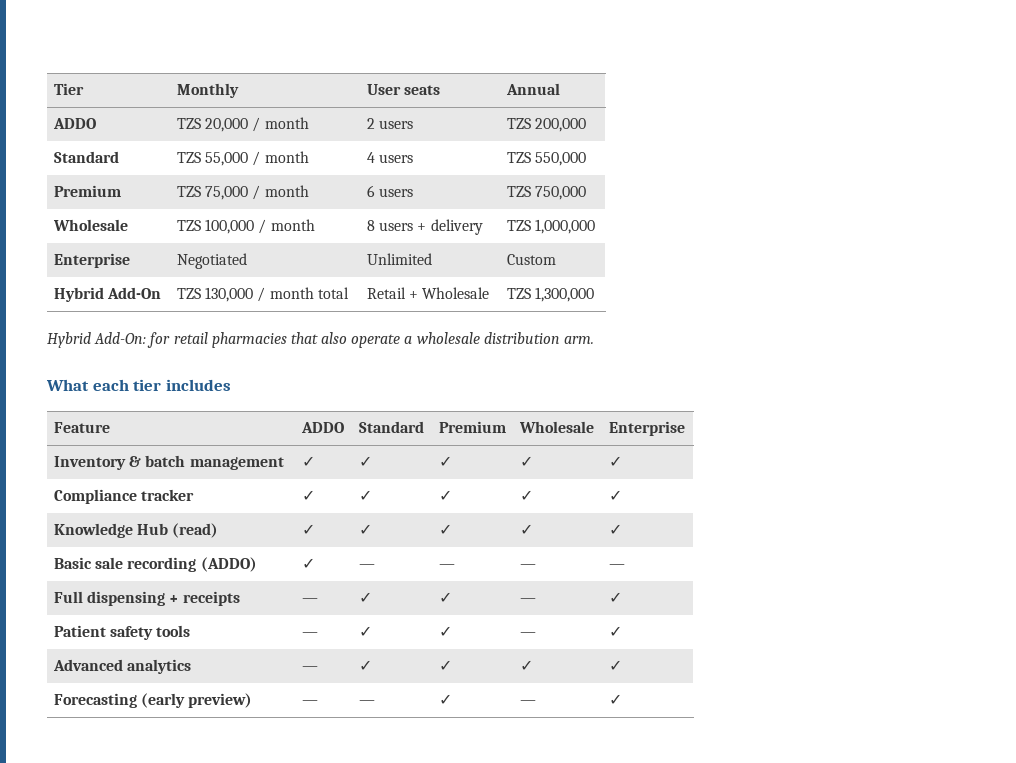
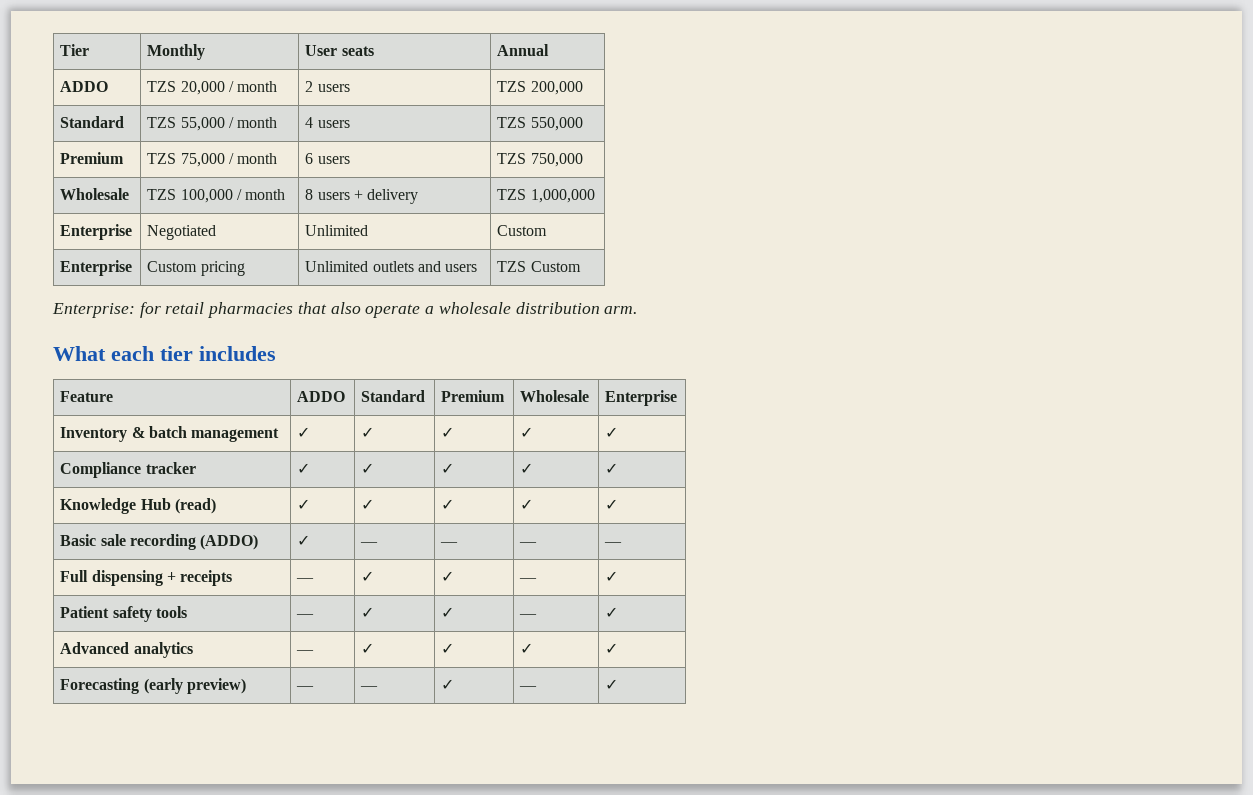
[53,287,162,302] [176,287,349,302] [366,287,490,299] [506,287,595,302] [47,332,147,348] Hybrid Add-On | TZS 130,000 / month total | Retail + Wholesale | TZS 1,300,000 // Hybrid Add-On: -> [60,260,133,276] [147,261,245,276] [305,261,478,272] [497,261,581,272] [52,303,135,318] Enterprise | Custom pricing | Unlimited outlets and users | TZS Custom // Enterprise:

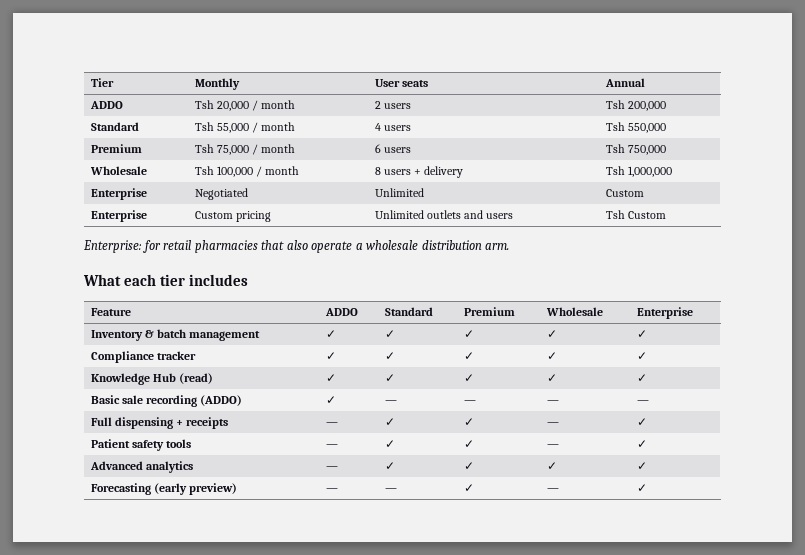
[147,81,177,92] TZS -> [194,100,214,109] Tsh
[497,81,527,92] TZS -> [605,100,625,109] Tsh
[147,117,177,128] TZS -> [194,122,214,131] Tsh
[497,117,527,128] TZS -> [605,122,625,131] Tsh
[147,153,177,164] TZS -> [194,144,214,153] Tsh
[497,153,527,164] TZS -> [605,144,625,153] Tsh
[147,189,177,200] TZS -> [194,166,214,175] Tsh
[497,189,527,200] TZS -> [605,166,625,175] Tsh
[497,261,527,272] TZS -> [605,210,625,219] Tsh

